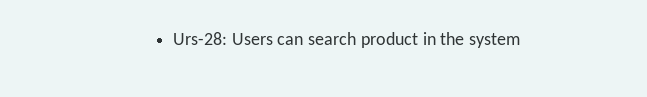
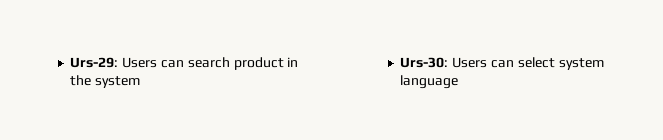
[173,32,228,45] Urs-28: -> [70,57,119,68] Urs-29:
(521, 40) none -> [400,57,604,70] [400,75,459,89] // Urs-30: Users can select system language

